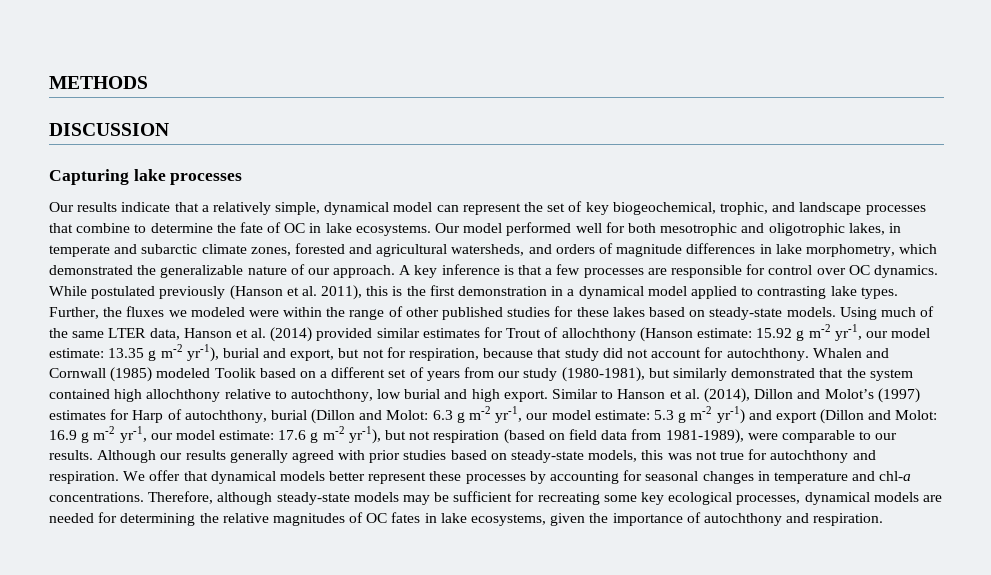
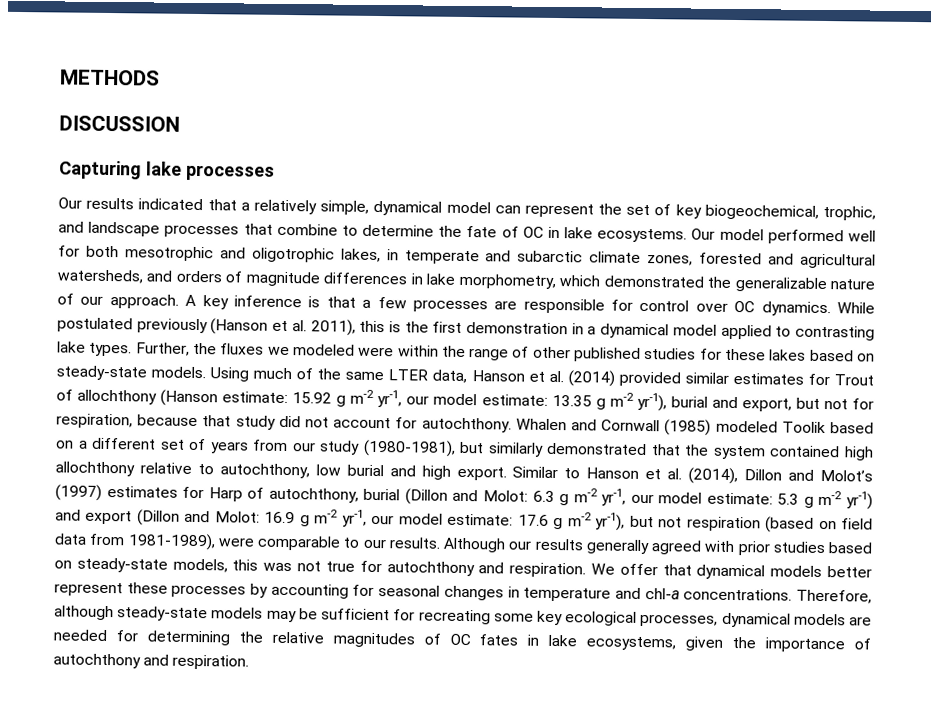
[121,202,171,212] indicate -> [138,198,204,211] indicated

